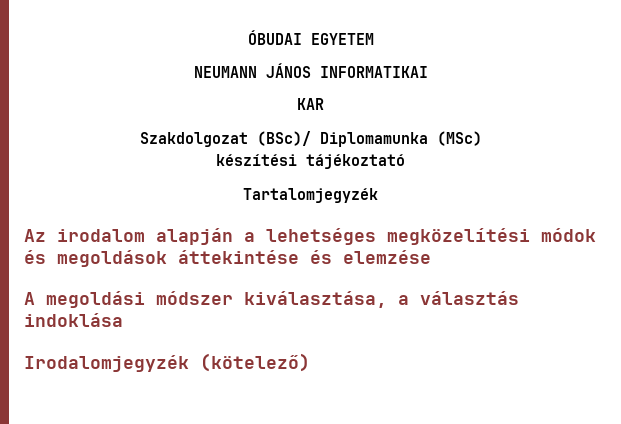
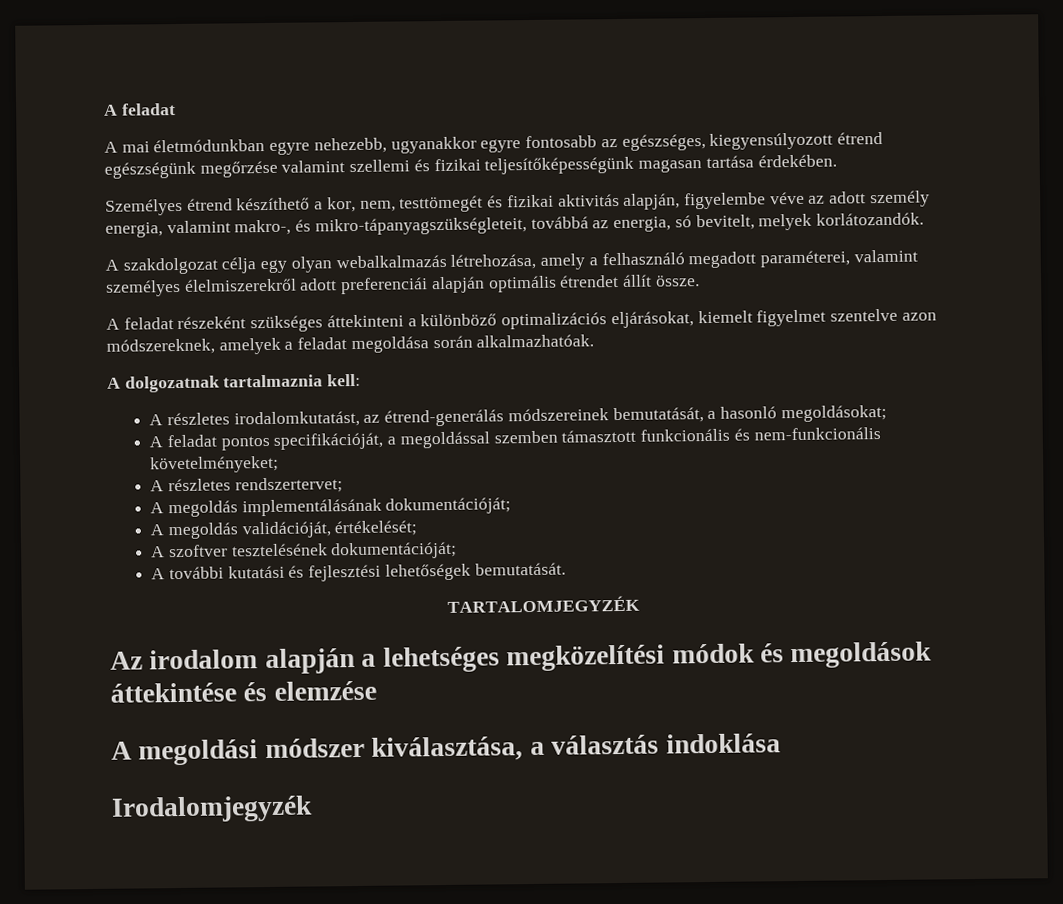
[247,30,374,45] [193,63,428,78] [297,98,324,110] [139,131,482,147] [216,154,405,169] [243,188,378,203] ÓBUDAI EGYETEM // NEUMANN JÁNOS INFORMATIKAI // KAR // Szakdolgozat (BSc)/ Diplomamunka (MSc) // készítési tájékoztató // Tartalomjegyzék -> [104,103,176,116] [104,131,883,155] [104,154,837,179] [105,190,930,216] [105,212,924,238] [105,249,918,275] [106,274,700,297] [106,308,937,333] [106,334,595,355] [107,373,362,393] [149,404,887,428] [149,427,881,451] [150,455,280,474] [150,477,343,494] [150,497,512,518] [150,520,418,540] [151,541,458,560] [151,562,566,582] [447,595,640,613] A feladat // A mai életmódunkban egyre nehezebb, ugyanakkor egyre fontosabb az egészséges, kiegyensúlyozott étrend egészségünk megőrzése valamint szellemi és fizikai teljesítőképességünk magasan tartása érdekében. // Személyes étrend készíthető a kor, nem, testtömegét és fizikai aktivitás alapján, figyelembe véve az adott személy energia, valamint makro-, és mikro-tápanyagszükségleteit, továbbá az energia, só bevitelt, melyek korlátozandók. // A szakdolgozat célja egy olyan webalkalmazás létrehozása, amely a felhasználó megadott paraméterei, valamint személyes élelmiszerekről adott preferenciái alapján optimális étrendet állít össze. // A feladat részeként szükséges áttekinteni a különböző optimalizációs eljárásokat, kiemelt figyelmet szentelve azon módszereknek, amelyek a feladat megoldása során alkalmazhatóak. // A dolgozatnak tartalmaznia kell: // A részletes irodalomkutatást, az étrend-generálás módszereinek bemutatását, a hasonló megoldásokat; // A feladat pontos specifikációját, a megoldással szemben támasztott funkcionális és nem-funkcionális követelményeket; // A részletes rendszertervet; // A megoldás implementálásának dokumentációját; // A megoldás validációját, értékelését; // A szoftver tesztelésének dokumentációját; // A további kutatási és fejlesztési lehetőségek bemutatását. // TARTALOMJEGYZÉK
[200,353,310,372] (kötelező) -> (313, 809) none

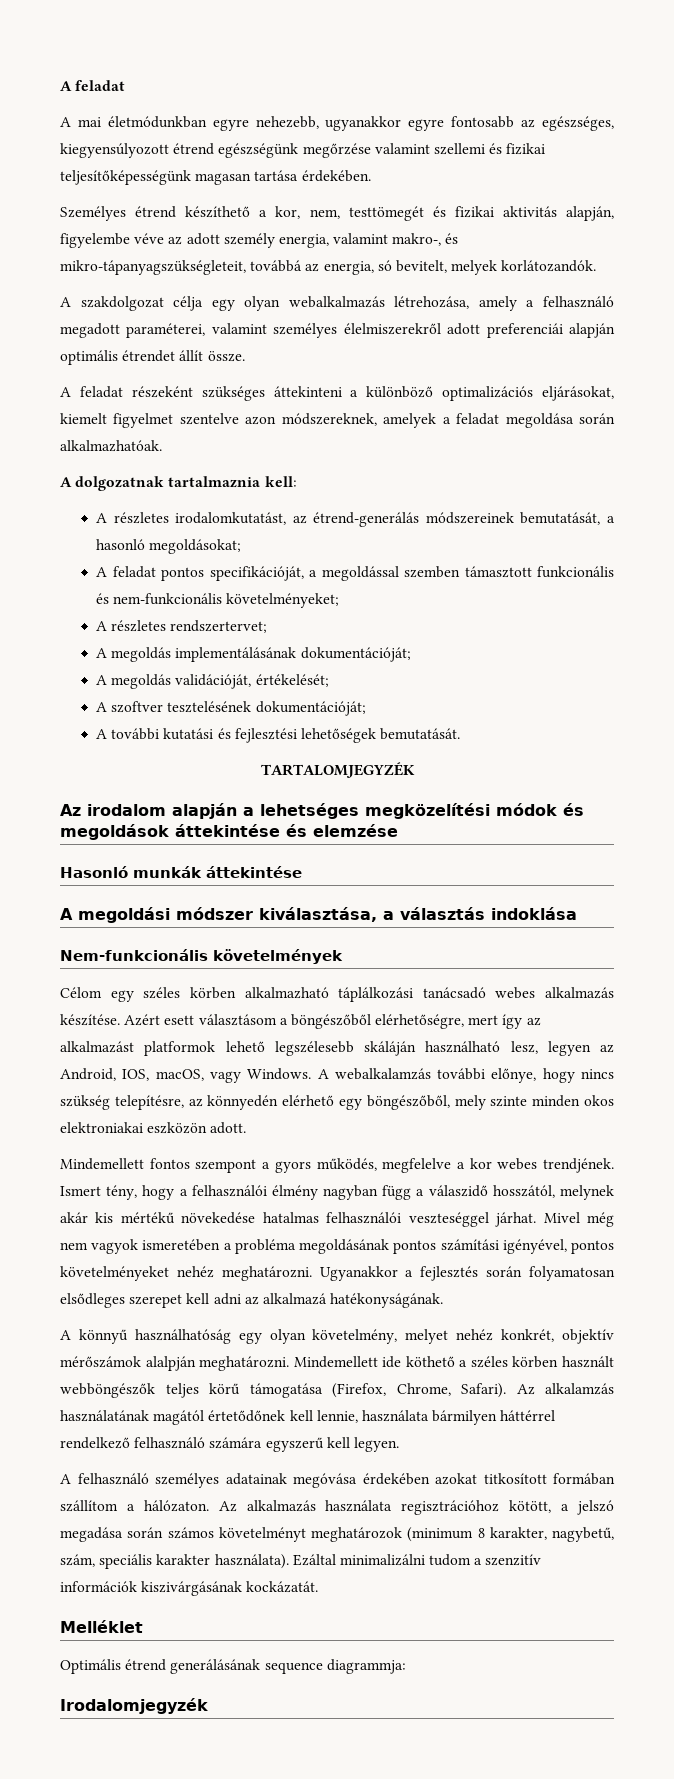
(377, 690) none -> [60,866,302,878] // Hasonló munkák áttekintése
(781, 743) none -> [60,949,343,964] [60,987,614,1002] [60,1014,541,1029] [60,1041,614,1056] [60,1068,614,1083] [60,1095,614,1110] [60,1122,247,1134] [60,1158,614,1173] [60,1185,614,1200] [60,1212,615,1227] [60,1239,614,1254] [60,1266,616,1281] [60,1293,444,1308] [60,1329,615,1344] [60,1356,614,1371] [60,1383,614,1398] [60,1410,556,1425] [60,1437,399,1452] [60,1473,615,1488] [60,1500,615,1515] [60,1527,614,1542] [60,1554,542,1569] [60,1581,319,1596] [60,1620,143,1633] [60,1659,406,1674] // Nem-funkcionális követelmények // Célom egy széles körben alkalmazható táplálkozási tanácsadó webes alkalmazás készítése. Azért esett választásom a böngészőből elérhetőségre, mert így az alkalmazást platformok lehető legszélesebb skáláján használható lesz, legyen az Android, IOS, macOS, vagy Windows. A webalkalamzás további előnye, hogy nincs szükség telepítésre, az könnyedén elérhető egy böngészőből, mely szinte minden okos elektroniakai eszközön adott. // Mindemellett fontos szempont a gyors működés, megfelelve a kor webes trendjének. Ismert tény, hogy a felhasználói élmény nagyban függ a válaszidő hosszától, melynek akár kis mértékű növekedése hatalmas felhasználói veszteséggel járhat. Mivel még nem vagyok ismeretében a probléma megoldásának pontos számítási igényével, pontos követelményeket nehéz meghatározni. Ugyanakkor a fejlesztés során folyamatosan elsődleges szerepet kell adni az alkalmazá hatékonyságának. // A könnyű használhatóság egy olyan követelmény, melyet nehéz konkrét, objektív mérőszámok alalpján meghatározni. Mindemellett ide köthető a széles körben használt webböngészők teljes körű támogatása (Firefox, Chrome, Safari). Az alkalamzás használatának magától értetődőnek kell lennie, használata bármilyen háttérrel rendelkező felhasználó számára egyszerű kell legyen. // A felhasználó személyes adatainak megóvása érdekében azokat titkosított formában szállítom a hálózaton. Az alkalmazás használata regisztrációhoz kötött, a jelszó megadása során számos követelményt meghatározok (minimum 8 karakter, nagybetű, szám, speciális karakter használata). Ezáltal minimalizálni tudom a szenzitív információk kiszivárgásának kockázatát. // Melléklet // Optimális étrend generálásának sequence diagrammja:

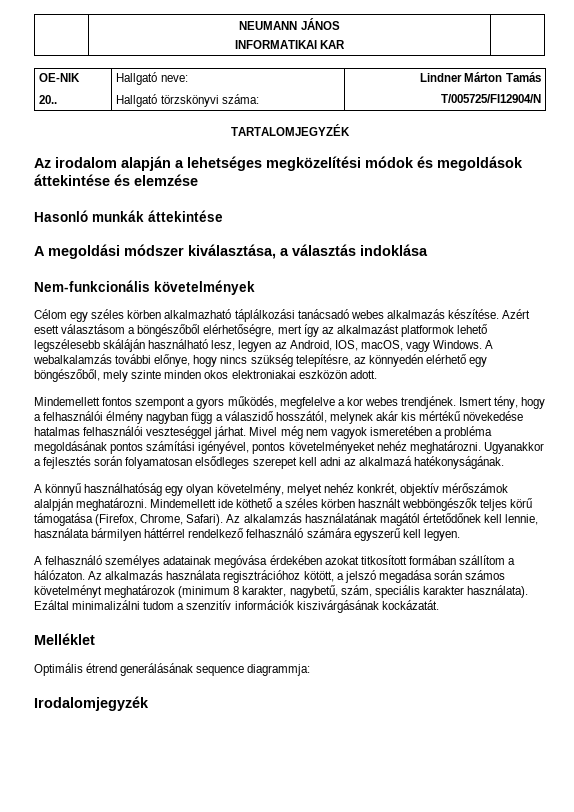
[60,80,126,91] [60,116,615,131] [60,143,546,158] [60,170,371,185] [60,206,615,221] [60,233,459,248] [60,260,597,275] [60,296,614,311] [60,323,615,338] [60,350,245,365] [60,386,614,401] [60,413,616,428] [60,440,162,452] [60,476,297,491] [96,512,616,527] [96,539,242,554] [96,566,614,581] [96,593,340,608] [96,620,268,633] [96,647,411,662] [96,674,329,689] [96,701,366,716] [96,728,461,743] A feladat // A mai életmódunkban egyre nehezebb, ugyanakkor egyre fontosabb az egészséges, kiegyensúlyozott étrend egészségünk megőrzése valamint szellemi és fizikai teljesítőképességünk magasan tartása érdekében. // Személyes étrend készíthető a kor, nem, testtömegét és fizikai aktivitás alapján, figyelembe véve az adott személy energia, valamint makro-, és mikro-tápanyagszükségleteit, továbbá az energia, só bevitelt, melyek korlátozandók. // A szakdolgozat célja egy olyan webalkalmazás létrehozása, amely a felhasználó megadott paraméterei, valamint személyes élelmiszerekről adott preferenciái alapján optimális étrendet állít össze. // A feladat részeként szükséges áttekinteni a különböző optimalizációs eljárásokat, kiemelt figyelmet szentelve azon módszereknek, amelyek a feladat megoldása során alkalmazhatóak. // A dolgozatnak tartalmaznia kell: // A részletes irodalomkutatást, az étrend-generálás módszereinek bemutatását, a hasonló megoldásokat; // A feladat pontos specifikációját, a megoldással szemben támasztott funkcionális és nem-funkcionális követelményeket; // A részletes rendszertervet; // A megoldás implementálásának dokumentációját; // A megoldás validációját, értékelését; // A szoftver tesztelésének dokumentációját; // A további kutatási és fejlesztési lehetőségek bemutatását. -> [239,18,340,30] [234,40,346,49] [39,73,81,82] [39,95,58,104] [116,72,188,85] [116,94,259,107] [420,72,541,82] [440,94,541,103] | NEUMANN JÁNOS // INFORMATIKAI KAR | // OE-NIK // 20.. | Hallgató neve: // Hallgató törzskönyvi száma: | Lindner Márton Tamás // T/005725/FI12904/N

